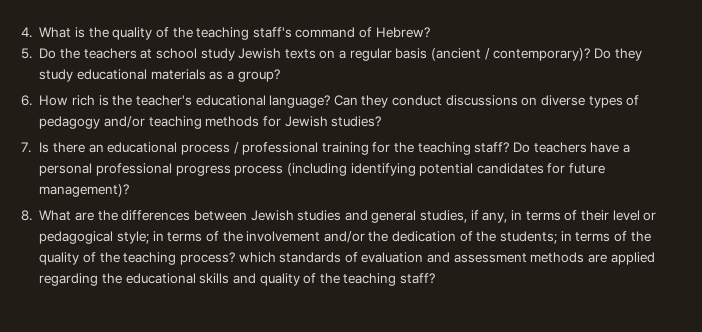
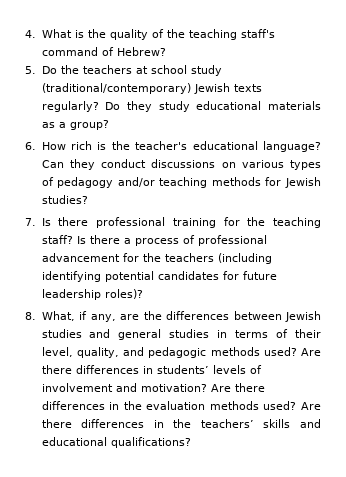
(235, 54) none -> [41,83,191,94] (traditional/contemporary)
[319,48,591,61] on a regular basis (ancient / contemporary)? -> [41,101,99,112] regularly?
[541,95,586,106] diverse -> [241,160,284,168] various
[88,142,239,155] an educational process / -> (89, 221) none
[513,142,630,153] [39,163,284,176] Do teachers have a personal professional progress process -> [76,235,267,246] [41,253,214,262] Is there a process of professional advancement for the teachers
[39,184,130,197] management)? -> [41,289,143,300] leadership roles)?
[39,210,72,221] What -> [41,311,116,322] What, if any,
[420,210,508,223] studies, if any, -> [169,329,210,338] studies
[612,210,657,221] [39,231,651,244] [39,252,655,265] [39,273,436,286] level or pedagogical style; in terms of the involvement and/or the dedication of the students; in terms of the quality of the teaching process? which standards of evaluation and assessment methods are applied regarding the educational skills and quality of the teaching staff? -> [41,347,321,358] [41,365,262,374] [41,383,265,392] [41,401,321,410] [41,419,321,428] [41,437,191,448] level, quality, and pedagogic methods used? Are there differences in students’ levels of involvement and motivation? Are there differences in the evaluation methods used? Are there differences in the teachers’ skills and educational qualifications?

